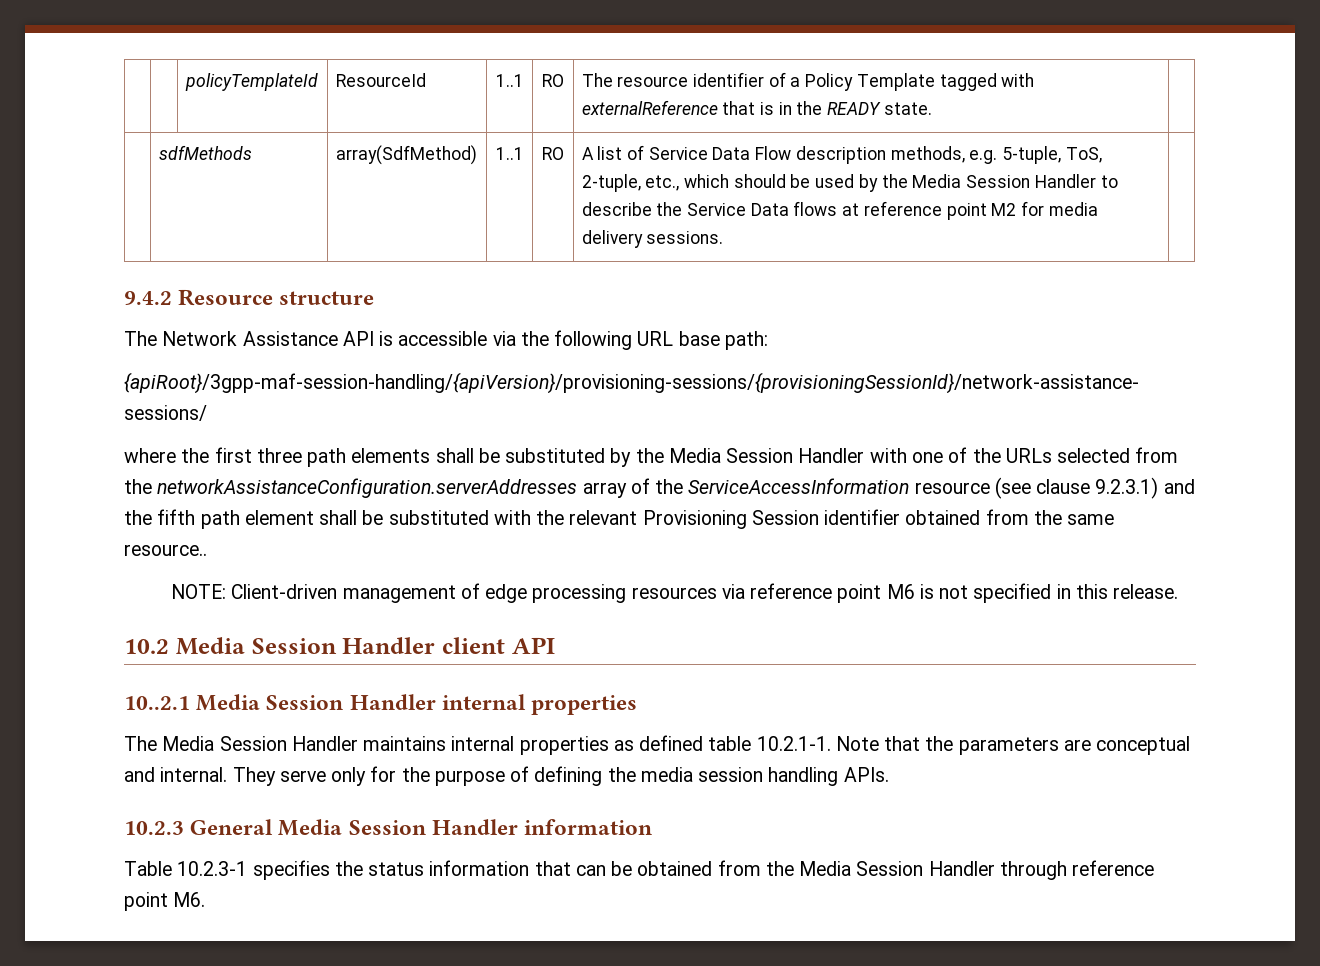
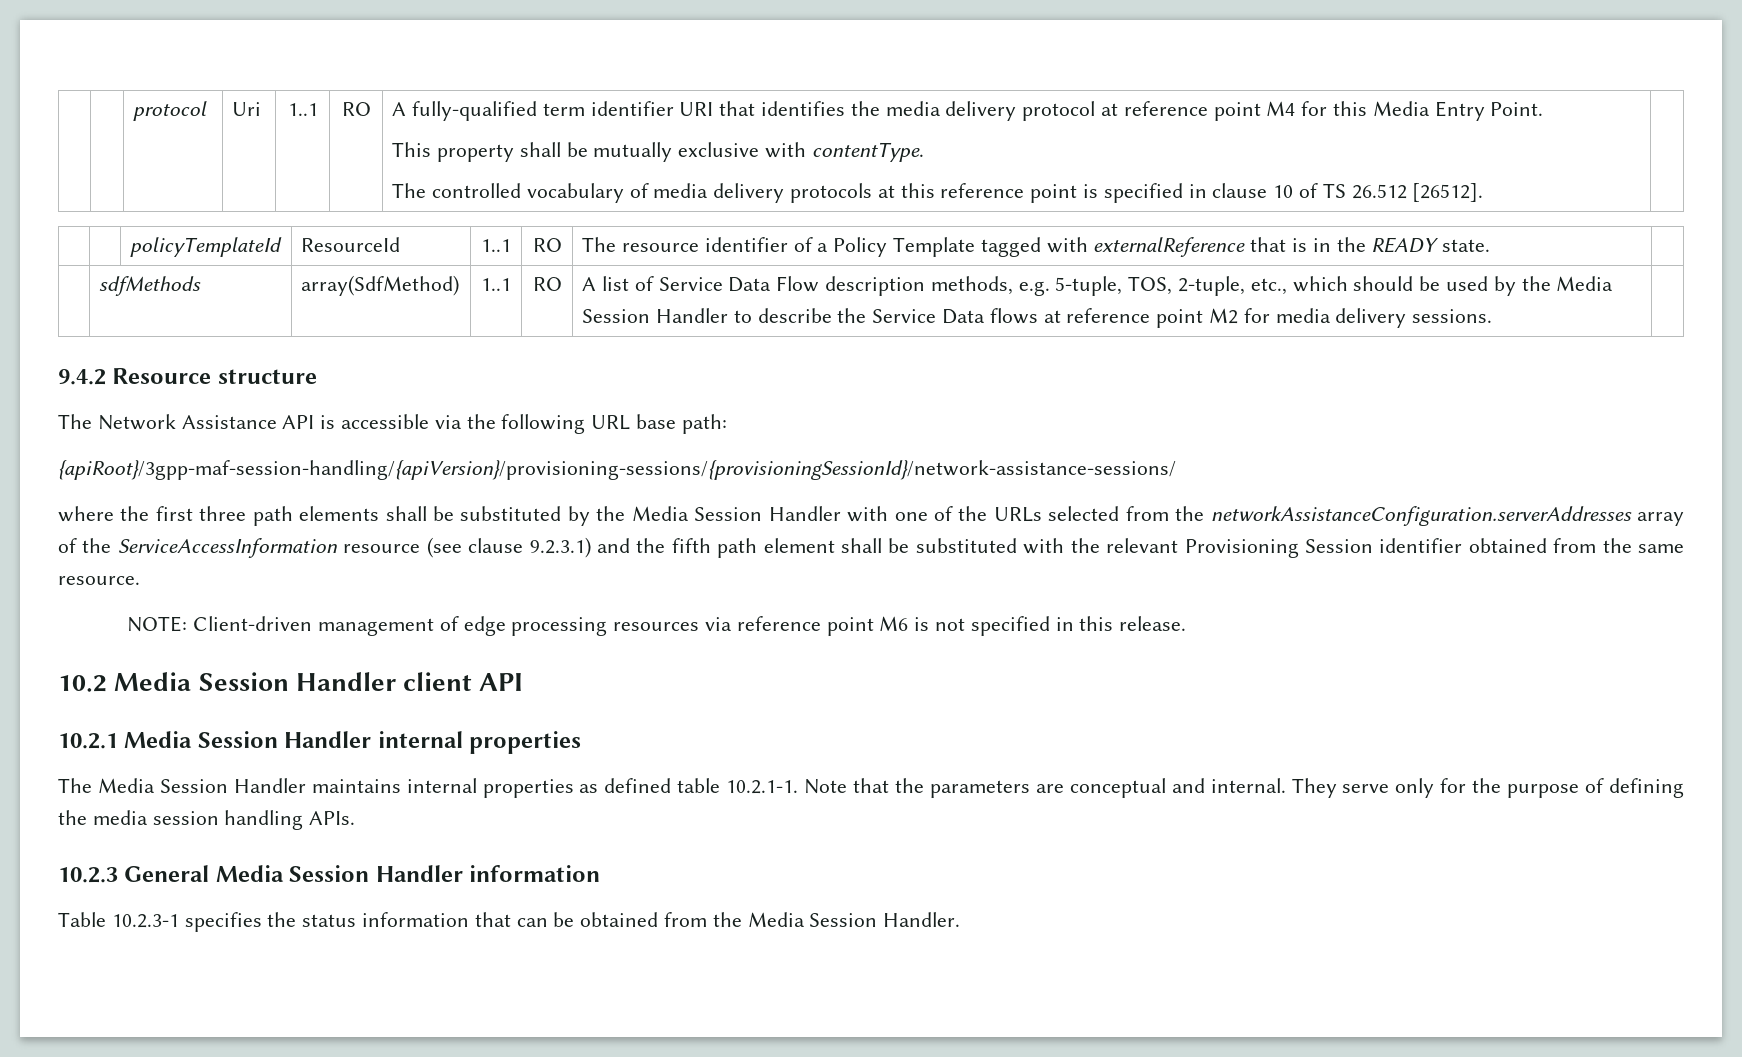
(184, 82) | -> [133,101,208,121] [232,102,262,116] [287,103,318,116] [341,102,371,116] [392,101,1544,121] [392,142,924,162] [392,183,1484,203] | | protocol | Uri | 1..1 | RO | A fully-qualified term identifier URI that identifies the media delivery protocol at reference point M4 for this Media Entry Point. // This property shall be mutually exclusive with contentType. // The controlled vocabulary of media delivery protocols at this reference point is specified in clause 10 of TS 26.512 [26512]. | // |
[1065,147,1102,163] ToS, -> [1128,276,1173,295] TOS,
[124,544,207,556] resource.. -> [58,576,140,585] resource.
[124,696,190,710] 10..2.1 -> [58,733,118,749] 10.2.1
[928,860,1155,880] [124,892,206,911] Handler through reference point M6. -> [883,912,961,927] Handler.

